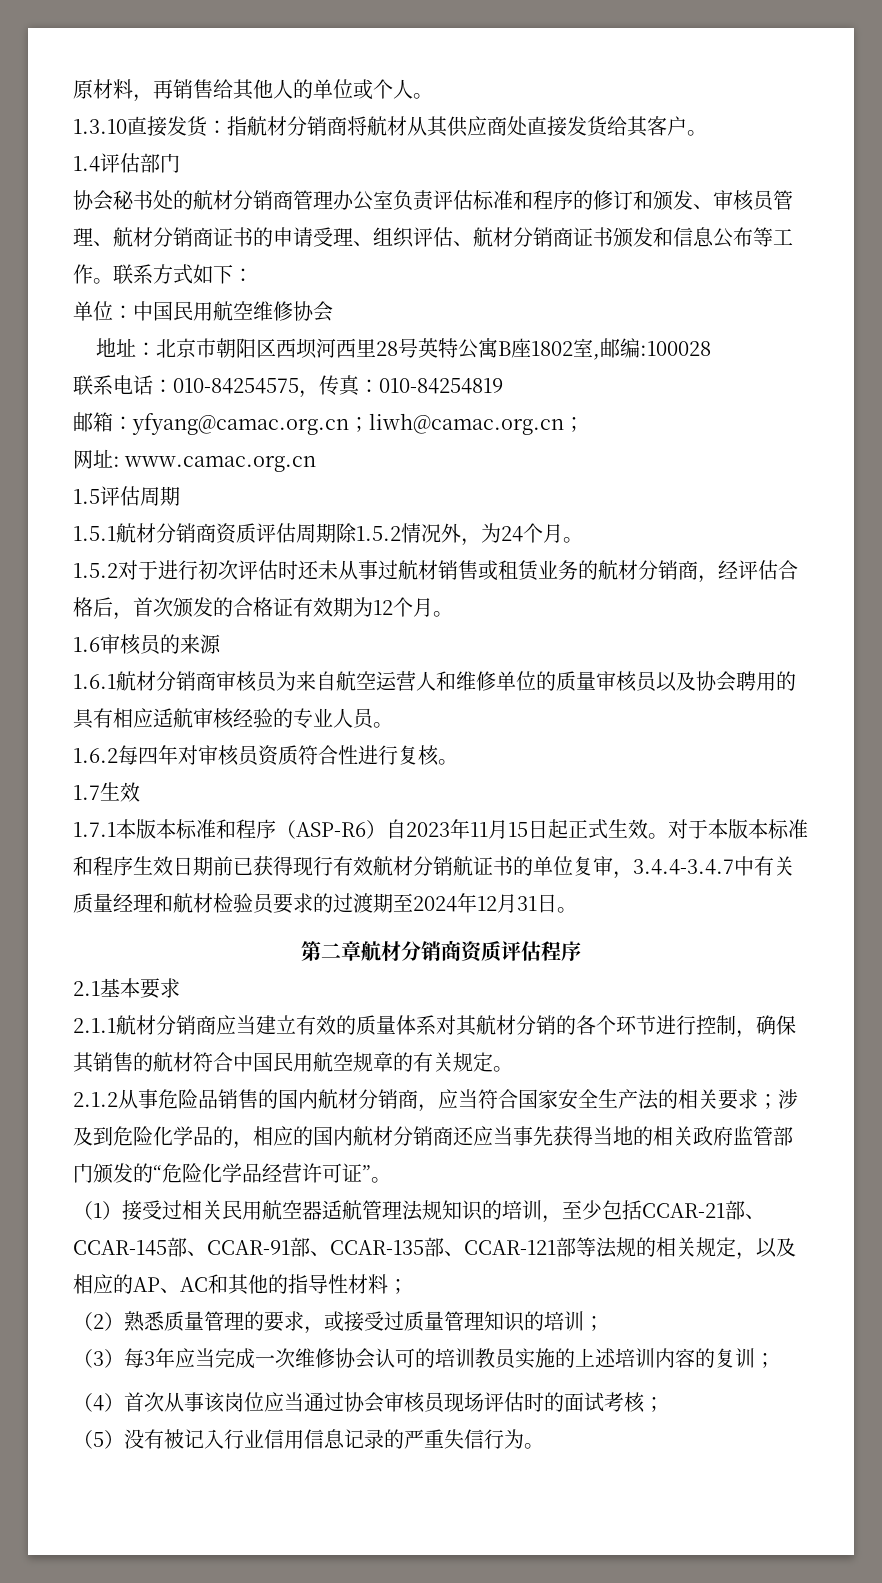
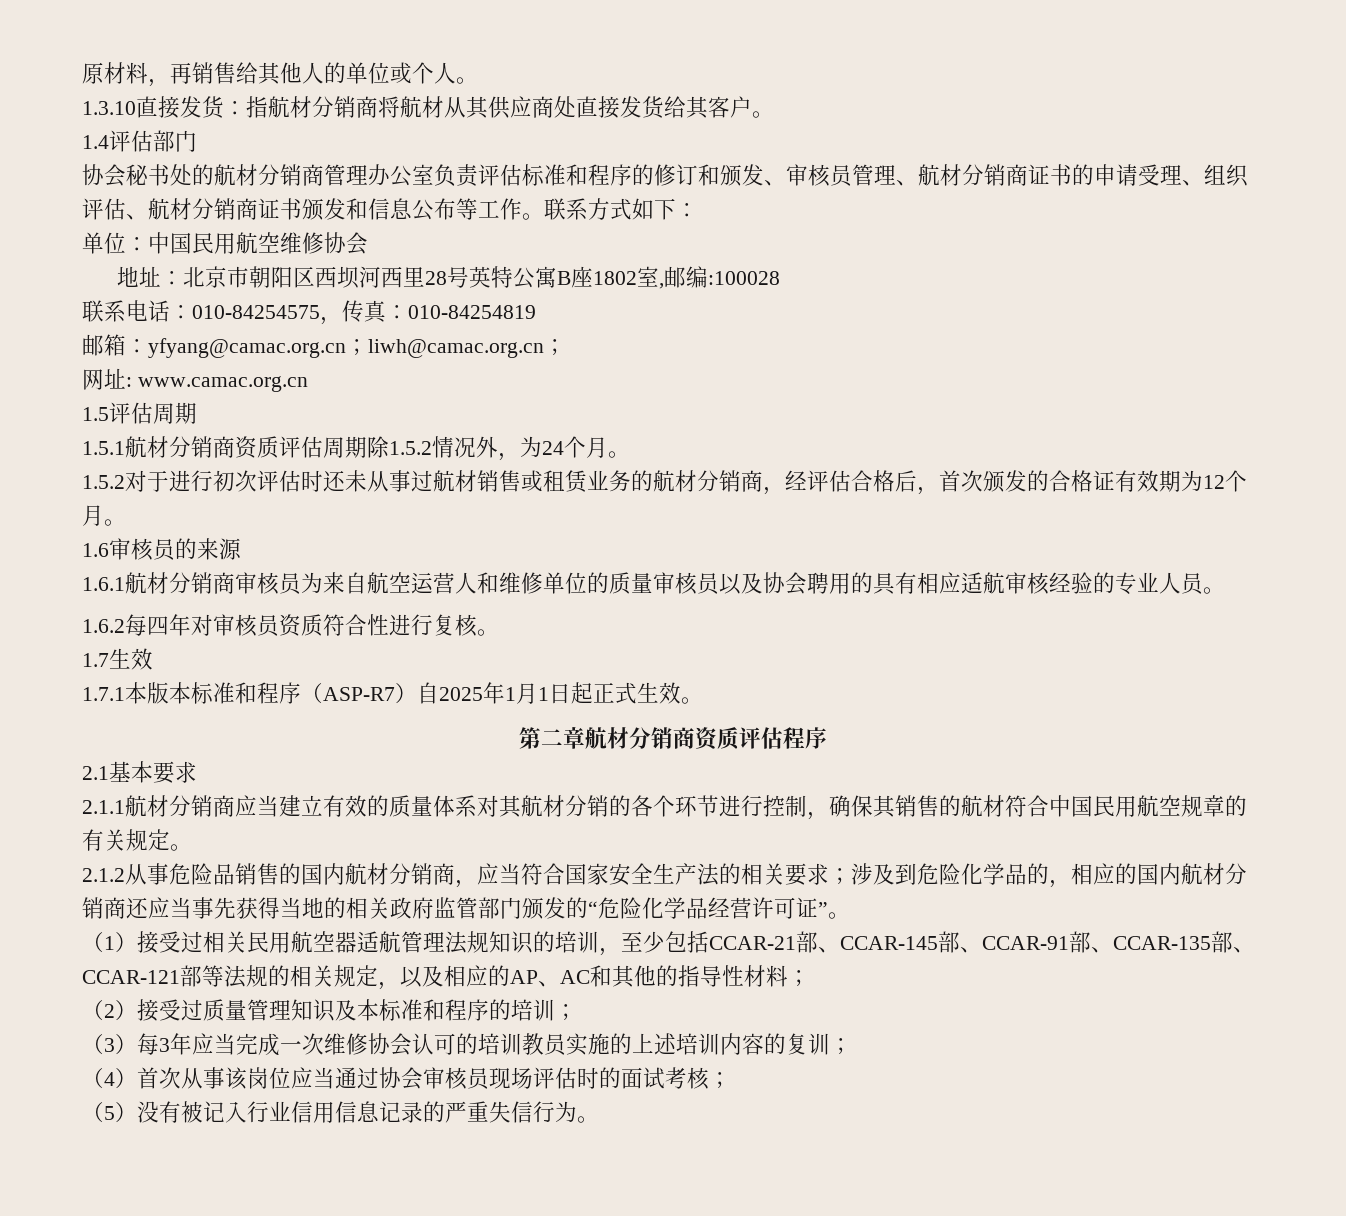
[296,819,808,839] [73,856,794,879] [73,893,557,914] ASP-R6）自2023年11月15日起正式生效。对于本版本标准和程序生效日期前已获得现行有效航材分销航证书的单位复审，3.4.4-3.4.7中有关质量经理和航材检验员要求的过渡期至2024年12月31日 -> [323,682,681,704] ASP-R7）自2025年1月1日起正式生效
[124,1311,344,1334] 熟悉质量管理的要求，或 -> (137, 1010) none
(525, 1321) none -> [335,999,489,1021] 及本标准和程序

